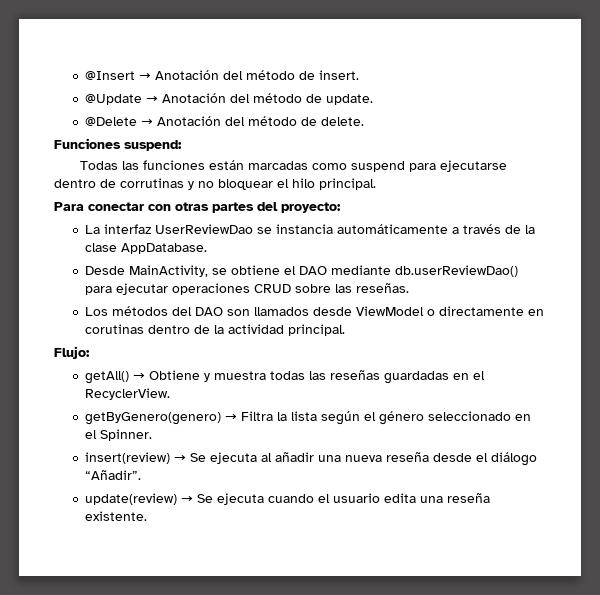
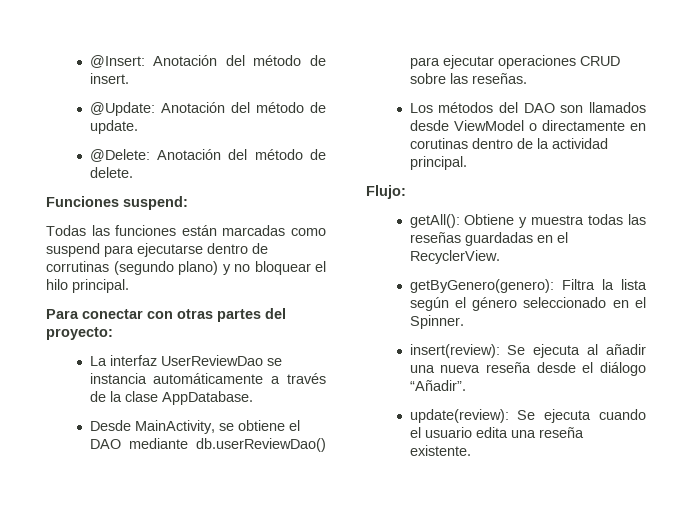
[85,71,152,80] @Insert → -> [89,55,145,68] @Insert:
[85,94,159,105] @Update → -> [89,102,155,116] @Update:
[85,117,154,126] @Delete → -> [89,149,150,162] @Delete:
(184, 183) none -> [113,261,218,275] (segundo plano)
[85,371,146,384] getAll() → -> [409,214,460,228] getAll():
[85,412,238,425] getByGenero(genero) → -> [409,279,554,293] getByGenero(genero):
[85,452,187,464] insert(review) → -> [409,344,500,358] insert(review):
[85,493,194,505] update(review) → -> [409,409,509,423] update(review):

